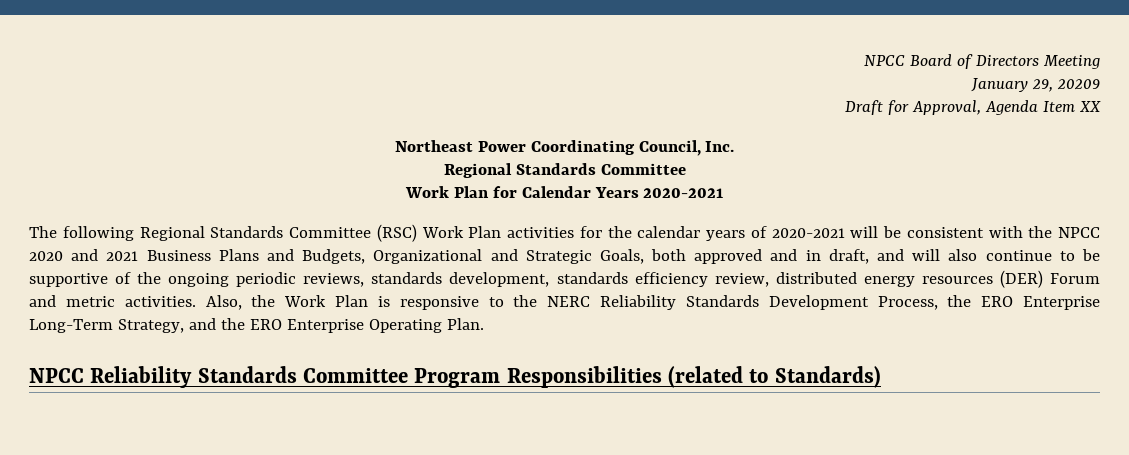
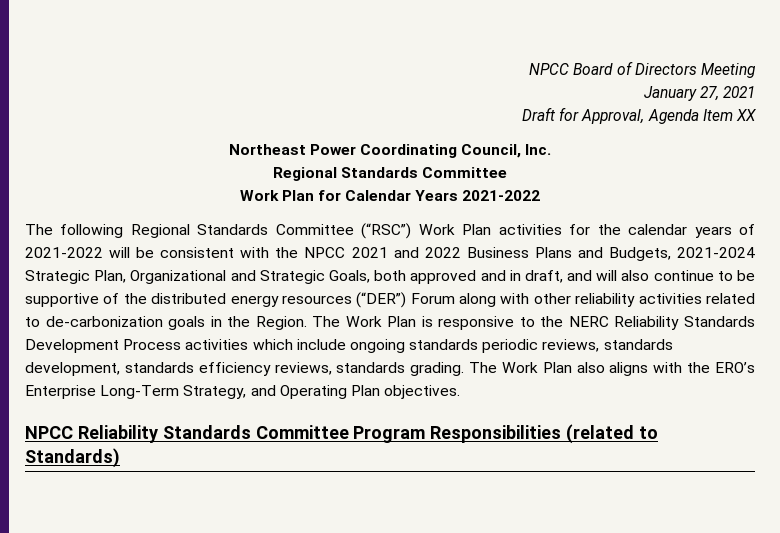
[1032,79,1100,92] 29, 20209 -> [699,86,755,101] 27, 2021
[643,188,724,198] 2020-2021 -> [462,190,541,201] 2021-2022
[376,224,417,242] (RSC) -> [361,223,412,239] (“RSC”)
[771,228,845,238] 2020-2021 -> [25,247,103,258] 2021-2022
[29,249,139,261] 2020 and 2021 -> [351,247,461,258] 2021 and 2022
(366, 256) none -> [676,247,755,258] [25,270,127,284] 2021-2024 Strategic Plan,
[168,270,1101,288] [29,295,276,310] ongoing periodic reviews, standards development, standards efficiency review, distributed energy resources (DER) Forum and metric activities. Also, the -> [151,292,755,308] [25,316,341,330] distributed energy resources (“DER”) Forum along with other reliability activities related to de-carbonization goals in the Region. The
[877,295,1101,310] [29,318,484,333] Process, the ERO Enterprise Long-Term Strategy, and the ERO Enterprise Operating Plan. -> [123,339,673,353] [25,362,755,376] [25,385,461,399] Process activities which include ongoing standards periodic reviews, standards development, standards efficiency reviews, standards grading. The Work Plan also aligns with the ERO’s Enterprise Long-Term Strategy, and Operating Plan objectives.

